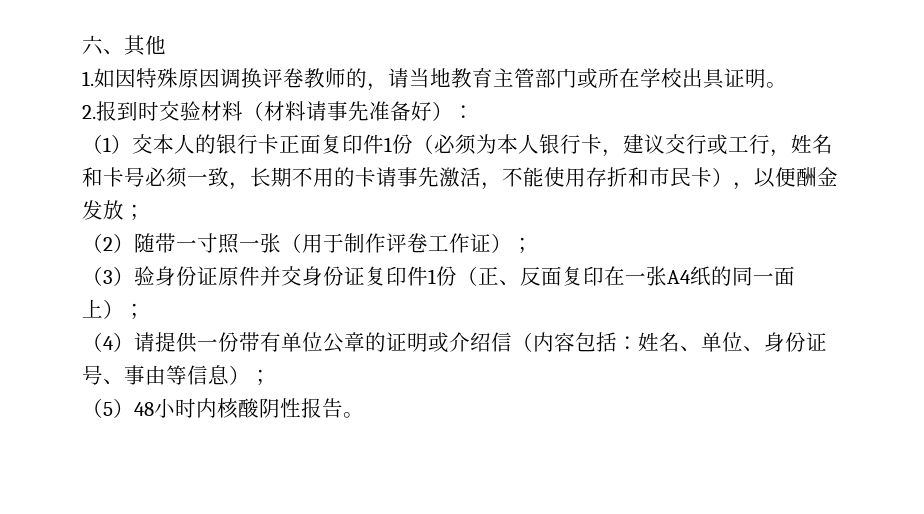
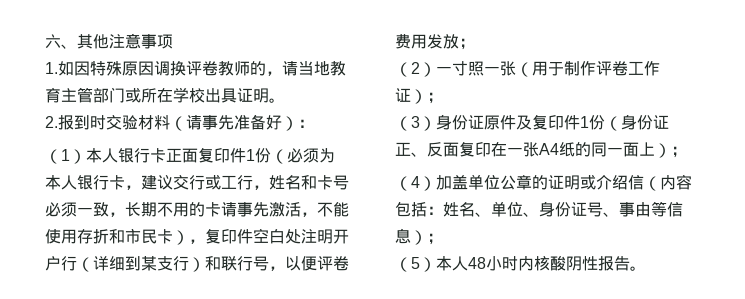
(166, 45) none -> [109,33,173,49] 注意事项
[264,101,306,121] 材料 -> (186, 123) none
[132,134,216,154] 交本人的 -> [86,148,118,163] 本人
[754,167,838,188] 以便酬金 -> [205,228,349,244] [45,256,349,272] [395,34,427,49] 复印件空白处注明开户行（详细到某支行）和联行号，以便评卷费用
[134,233,176,253] 随带 -> (436, 69) none
[134,266,155,286] 验 -> (436, 123) none
[260,266,478,286] 并交身份证复印件1份（ -> [516,114,669,131] 及复印件1份（身份证
[134,332,281,353] 请提供一份带有 -> [436,175,468,190] 加盖
(134, 408) none -> [436,256,468,271] 本人

